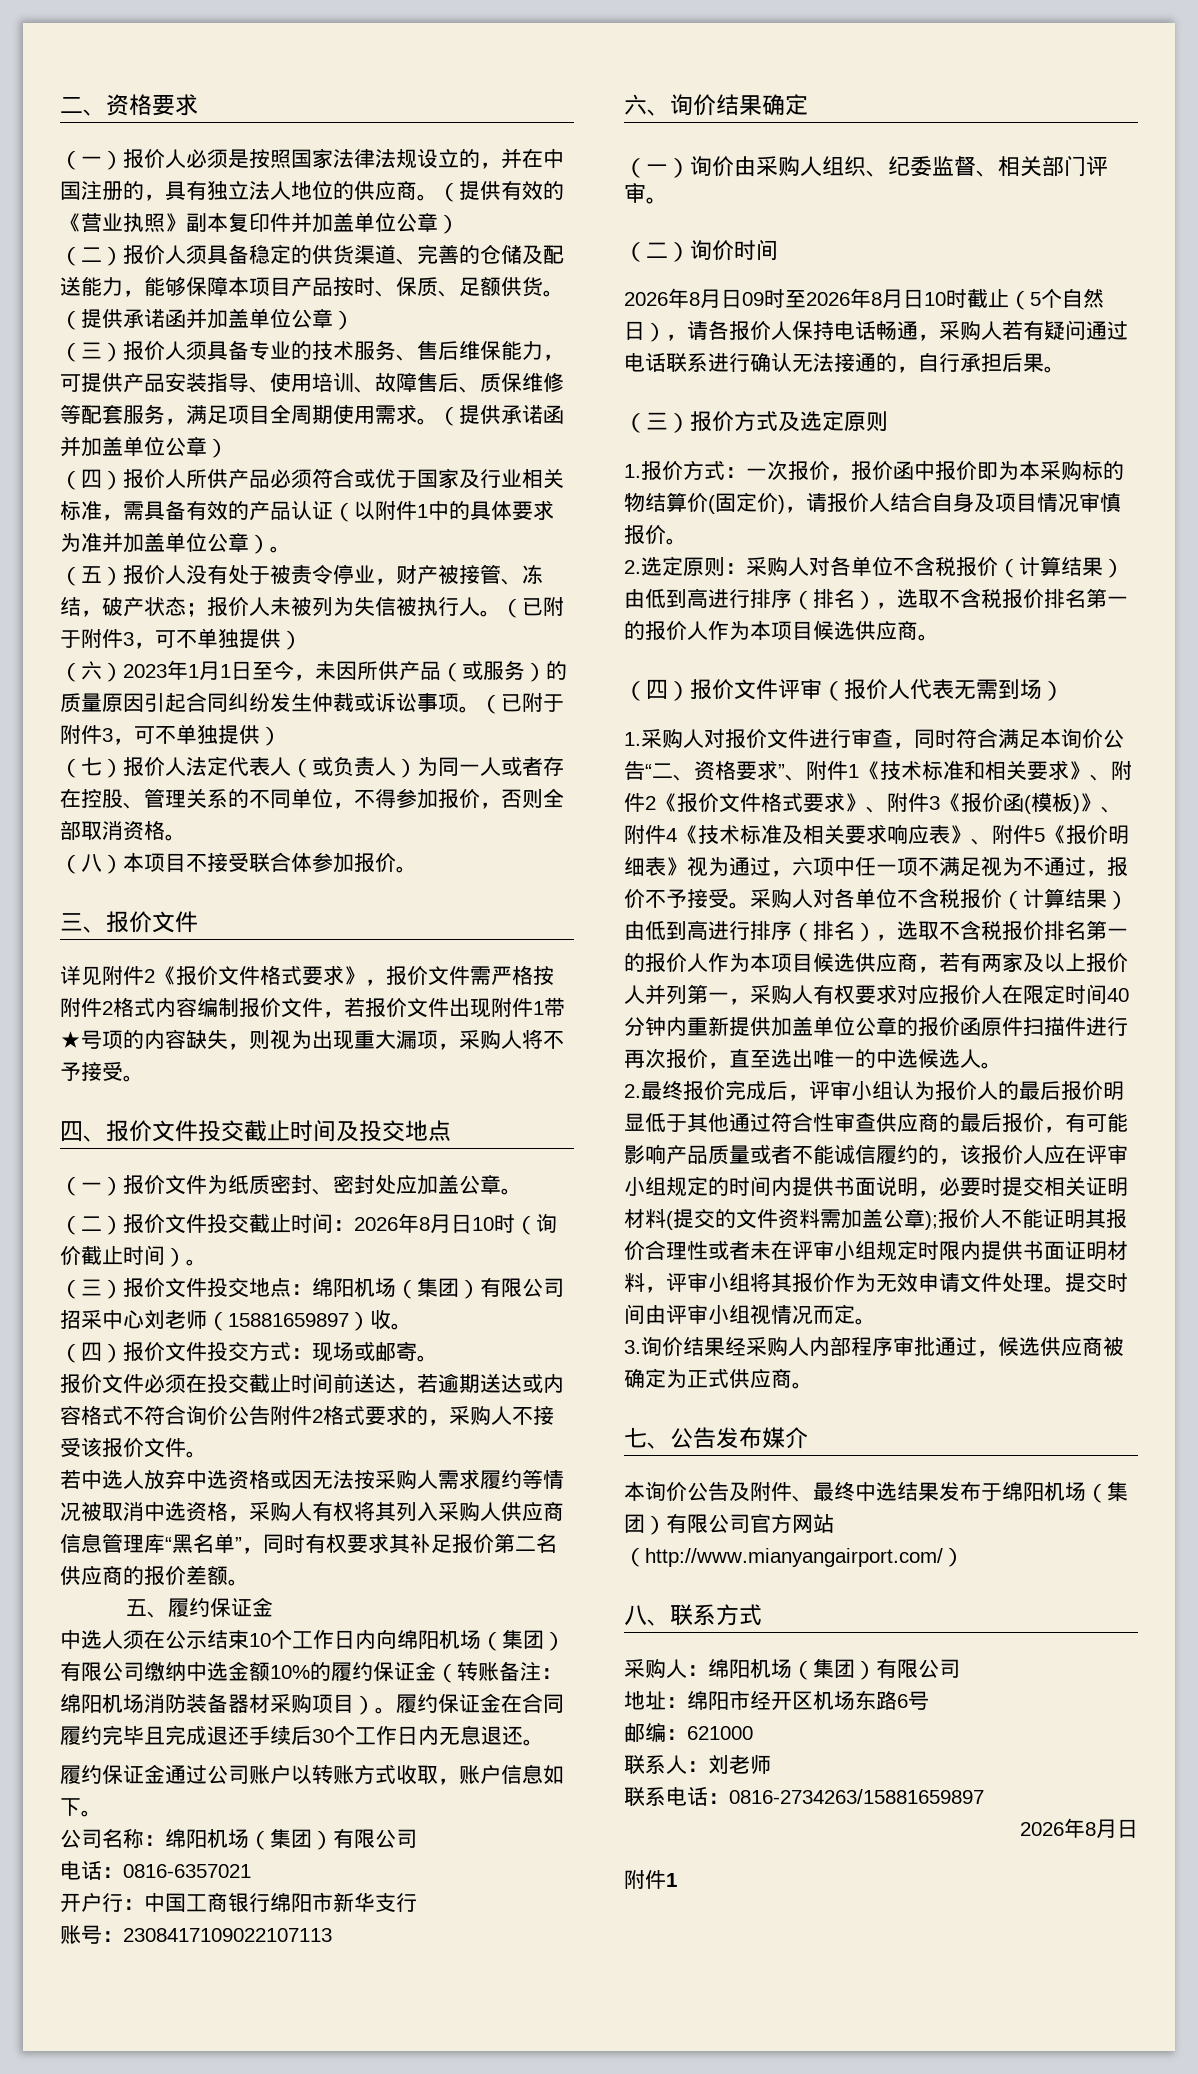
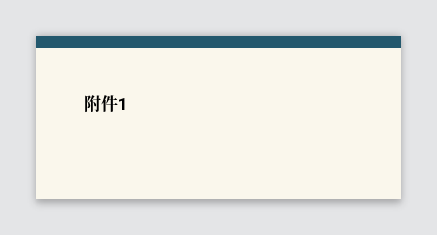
[60,94,198,116] [60,148,564,170] [60,180,564,202] [60,212,459,234] [60,244,564,266] [60,276,564,297] [60,308,354,330] [60,340,564,362] [60,372,564,393] [60,404,564,426] [60,436,228,458] [60,468,564,490] [60,500,554,522] [60,532,291,554] [60,564,543,586] [60,596,564,618] [60,628,302,650] [60,660,567,682] [60,692,564,714] [60,724,281,746] [60,756,564,778] [60,788,564,809] [60,820,186,841] [60,852,417,874] [60,911,198,933] [60,965,554,986] [60,997,565,1018] [60,1029,564,1050] [60,1062,144,1082] [60,1120,451,1142] [60,1174,522,1196] [60,1213,557,1235] [60,1245,207,1267] [60,1277,564,1299] [60,1309,412,1331] [60,1341,438,1363] [60,1373,564,1394] [60,1405,554,1426] [60,1437,207,1458] [60,1469,564,1490] [60,1501,564,1522] [60,1533,557,1554] [60,1565,249,1586] [125,1597,273,1618] [60,1629,565,1651] [60,1661,562,1683] [60,1693,564,1715] [60,1725,544,1746] [60,1764,564,1785] [60,1798,102,1817] [60,1828,417,1850] [60,1861,251,1880] [60,1892,417,1913] [60,1925,332,1944] [624,94,808,116] [624,155,1108,178] [624,183,668,204] [624,239,778,262] [624,288,1104,310] [624,320,1128,342] [624,352,1065,373] [624,411,888,433] [624,460,1124,481] [624,492,1121,514] [624,525,687,545] [624,556,1124,578] [624,588,1128,610] [624,620,939,641] [624,679,1064,701] [624,728,1124,749] [624,760,1132,781] [624,792,1122,814] [624,824,1129,845] [624,856,1128,877] [624,888,1128,910] [624,920,1128,942] [624,952,1128,973] [624,984,1129,1005] [624,1016,1128,1037] [624,1048,1002,1069] [624,1080,1124,1101] [624,1112,1128,1133] [624,1144,1128,1165] [624,1176,1128,1197] [624,1208,1127,1230] [624,1240,1128,1260] [624,1272,1128,1293] [624,1304,876,1325] [624,1336,1124,1357] [624,1368,813,1389] [624,1427,808,1449] [624,1481,1128,1503] [624,1513,834,1535] [624,1547,964,1567] [624,1604,762,1626] [624,1658,960,1680] [624,1690,929,1711] [624,1722,753,1742] [624,1755,771,1774] [624,1787,984,1806] [1020,1818,1138,1838] 二、资格要求 // （一）报价人必须是按照国家法律法规设立的，并在中国注册的，具有独立法人地位的供应商。（提供有效的《营业执照》副本复印件并加盖单位公章） // （二）报价人须具备稳定的供货渠道、完善的仓储及配送能力，能够保障本项目产品按时、保质、足额供货。（提供承诺函并加盖单位公章） // （三）报价人须具备专业的技术服务、售后维保能力，可提供产品安装指导、使用培训、故障售后、质保维修等配套服务，满足项目全周期使用需求。（提供承诺函并加盖单位公章） // （四）报价人所供产品必须符合或优于国家及行业相关标准，需具备有效的产品认证（以附件1中的具体要求为准并加盖单位公章）。 // （五）报价人没有处于被责令停业，财产被接管、冻结，破产状态；报价人未被列为失信被执行人。（已附于附件3，可不单独提供） // （六）2023年1月1日至今，未因所供产品（或服务）的质量原因引起合同纠纷发生仲裁或诉讼事项。（已附于附件3，可不单独提供） // （七）报价人法定代表人（或负责人）为同一人或者存在控股、管理关系的不同单位，不得参加报价，否则全部取消资格。 // （八）本项目不接受联合体参加报价。 // 三、报价文件 // 详见附件2《报价文件格式要求》，报价文件需严格按附件2格式内容编制报价文件，若报价文件出现附件1带★号项的内容缺失，则视为出现重大漏项，采购人将不予接受。 // 四、报价文件投交截止时间及投交地点 // （一）报价文件为纸质密封、密封处应加盖公章。 // （二）报价文件投交截止时间：2026年8月日10时（询价截止时间）。 // （三）报价文件投交地点：绵阳机场（集团）有限公司招采中心刘老师（15881659897）收。 // （四）报价文件投交方式：现场或邮寄。 // 报价文件必须在投交截止时间前送达，若逾期送达或内容格式不符合询价公告附件2格式要求的，采购人不接受该报价文件。 // 若中选人放弃中选资格或因无法按采购人需求履约等情况被取消中选资格，采购人有权将其列入采购人供应商信息管理库“黑名单”，同时有权要求其补足报价第二名供应商的报价差额。 // 五、履约保证金 // 中选人须在公示结束10个工作日内向绵阳机场（集团）有限公司缴纳中选金额10%的履约保证金（转账备注：绵阳机场消防装备器材采购项目）。履约保证金在合同履约完毕且完成退还手续后30个工作日内无息退还。 // 履约保证金通过公司账户以转账方式收取，账户信息如下。 // 公司名称：绵阳机场（集团）有限公司 // 电话：0816-6357021 // 开户行：中国工商银行绵阳市新华支行 // 账号：2308417109022107113 // 六、询价结果确定 // （一）询价由采购人组织、纪委监督、相关部门评审。 // （二）询价时间 // 2026年8月日09时至2026年8月日10时截止（5个自然日），请各报价人保持电话畅通，采购人若有疑问通过电话联系进行确认无法接通的，自行承担后果。 // （三）报价方式及选定原则 // 1.报价方式：一次报价，报价函中报价即为本采购标的物结算价(固定价)，请报价人结合自身及项目情况审慎报价。 // 2.选定原则：采购人对各单位不含税报价（计算结果）由低到高进行排序（排名），选取不含税报价排名第一的报价人作为本项目候选供应商。 // （四）报价文件评审（报价人代表无需到场） // 1.采购人对报价文件进行审查，同时符合满足本询价公告“二、资格要求”、附件1《技术标准和相关要求》、附件2《报价文件格式要求》、附件3《报价函(模板)》、附件4《技术标准及相关要求响应表》、附件5《报价明细表》视为通过，六项中任一项不满足视为不通过，报价不予接受。采购人对各单位不含税报价（计算结果）由低到高进行排序（排名），选取不含税报价排名第一的报价人作为本项目候选供应商，若有两家及以上报价人并列第一，采购人有权要求对应报价人在限定时间40分钟内重新提供加盖单位公章的报价函原件扫描件进行再次报价，直至选出唯一的中选候选人。 // 2.最终报价完成后，评审小组认为报价人的最后报价明显低于其他通过符合性审查供应商的最后报价，有可能影响产品质量或者不能诚信履约的，该报价人应在评审小组规定的时间内提供书面说明，必要时提交相关证明材料(提交的文件资料需加盖公章);报价人不能证明其报价合理性或者未在评审小组规定时限内提供书面证明材料，评审小组将其报价作为无效申请文件处理。提交时间由评审小组视情况而定。 // 3.询价结果经采购人内部程序审批通过，候选供应商被确定为正式供应商。 // 七、公告发布媒介 // 本询价公告及附件、最终中选结果发布于绵阳机场（集团）有限公司官方网站（http://www.mianyangairport.com/） // 八、联系方式 // 采购人：绵阳机场（集团）有限公司 // 地址：绵阳市经开区机场东路6号 // 邮编：621000 // 联系人：刘老师 // 联系电话：0816-2734263/15881659897 // 2026年8月日 // -> (84, 104) none

